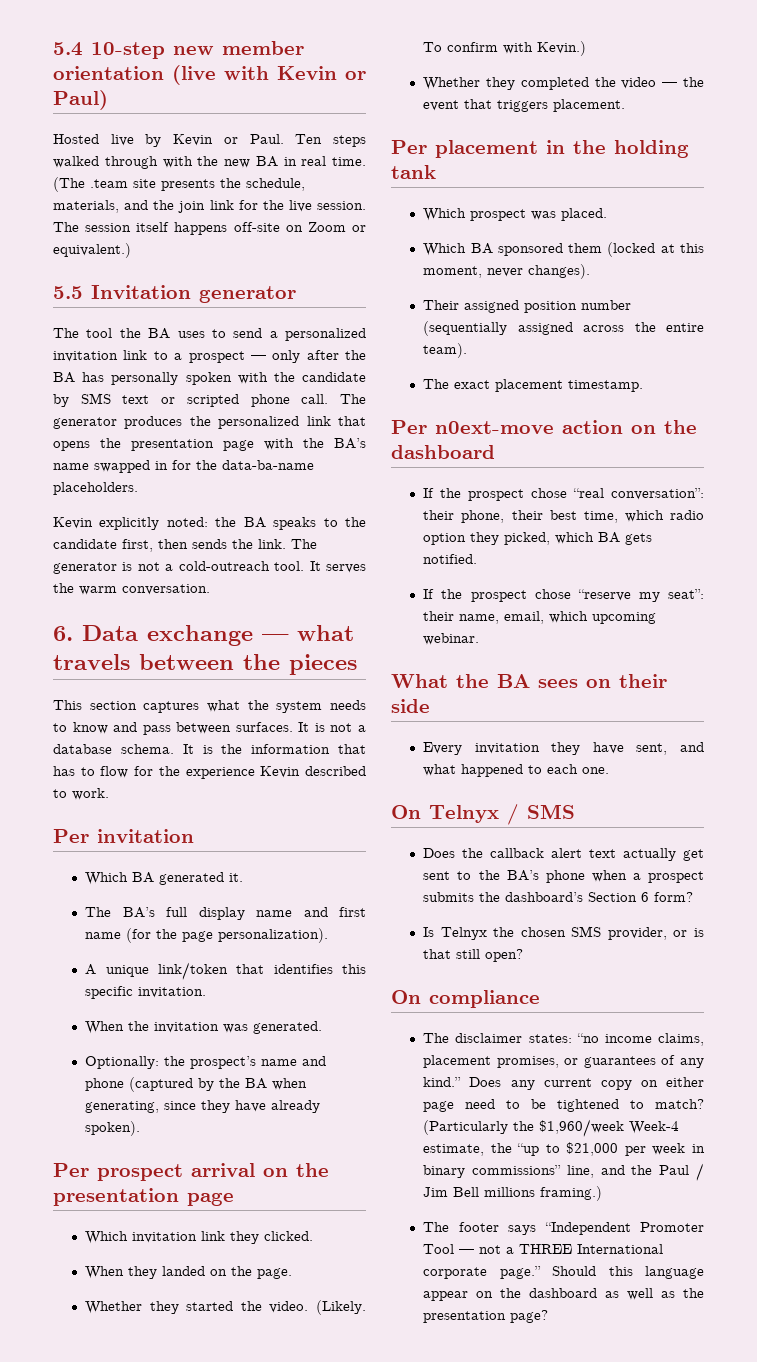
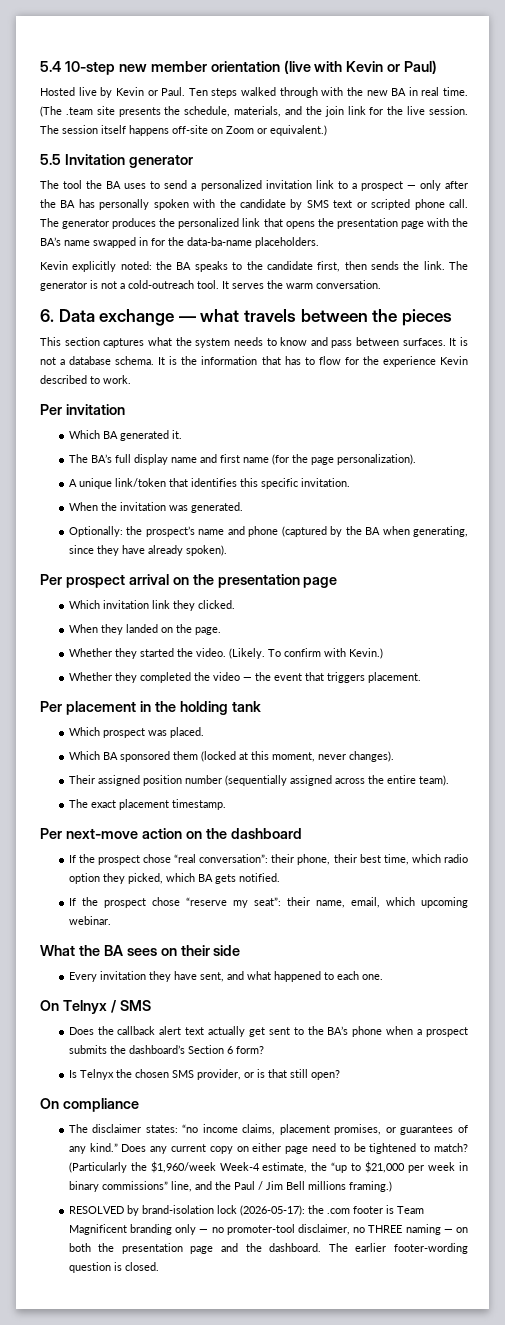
[435,421,554,434] n0ext-move -> [65,828,138,839] next-move
[423,1222,704,1235] [423,1244,664,1254] [423,1266,704,1279] [423,1288,704,1301] [423,1310,549,1323] The footer says “Independent Promoter Tool — not a THREE International corporate page.” Should this language appear on the dashboard as well as the presentation page? -> [68,1205,424,1216] [68,1224,468,1235] [68,1243,468,1254] [68,1262,159,1273] RESOLVED by brand-isolation lock (2026-05-17): the .com footer is Team Magnificent branding only — no promoter-tool disclaimer, no THREE naming — on both the presentation page and the dashboard. The earlier footer-wording question is closed.

